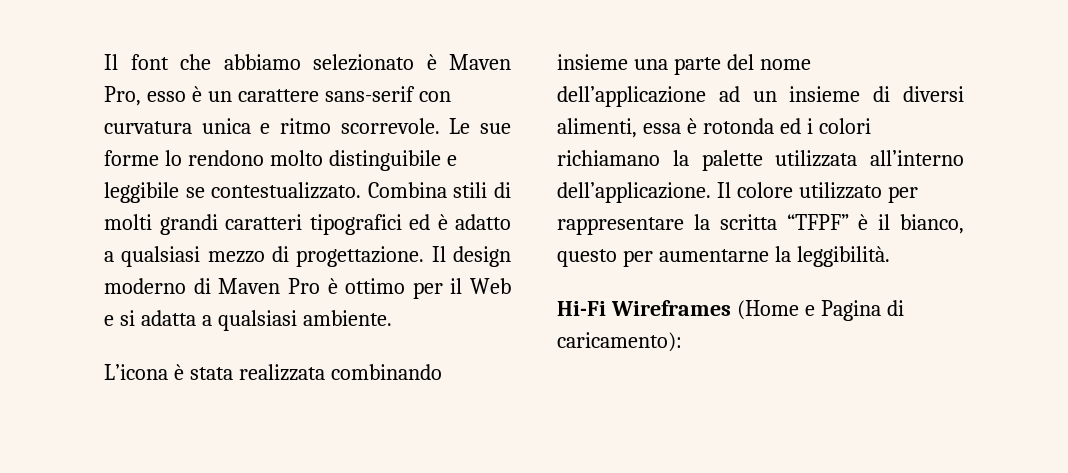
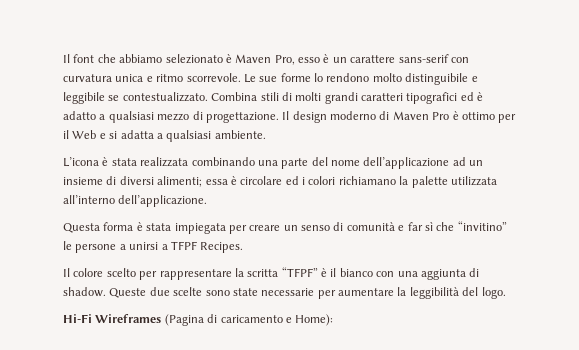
[557,54,628,70] insieme -> (255, 161) none
[557,118,637,138] alimenti, -> [157,176,203,187] alimenti;
[702,118,774,134] rotonda -> [240,176,283,185] circolare
(711, 192) none -> [63,221,507,234] [63,241,244,253] // Questa forma è stata impiegata per creare un senso di comunità e far sì che “invitino” le persone a unirsi a TFPF Recipes. //
[798,182,882,199] utilizzato -> [106,268,136,277] scelto
[900,214,964,234] [557,246,890,267] [557,300,904,321] [557,332,682,352] bianco, questo per aumentarne la leggibilità. // Hi-Fi Wireframes (Home e Pagina di caricamento): -> [339,268,480,280] [63,287,506,299] [63,314,334,326] bianco con una aggiunta di shadow. Queste due scelte sono state necessarie per aumentare la leggibilità del logo. // Hi-Fi Wireframes (Pagina di caricamento e Home):

